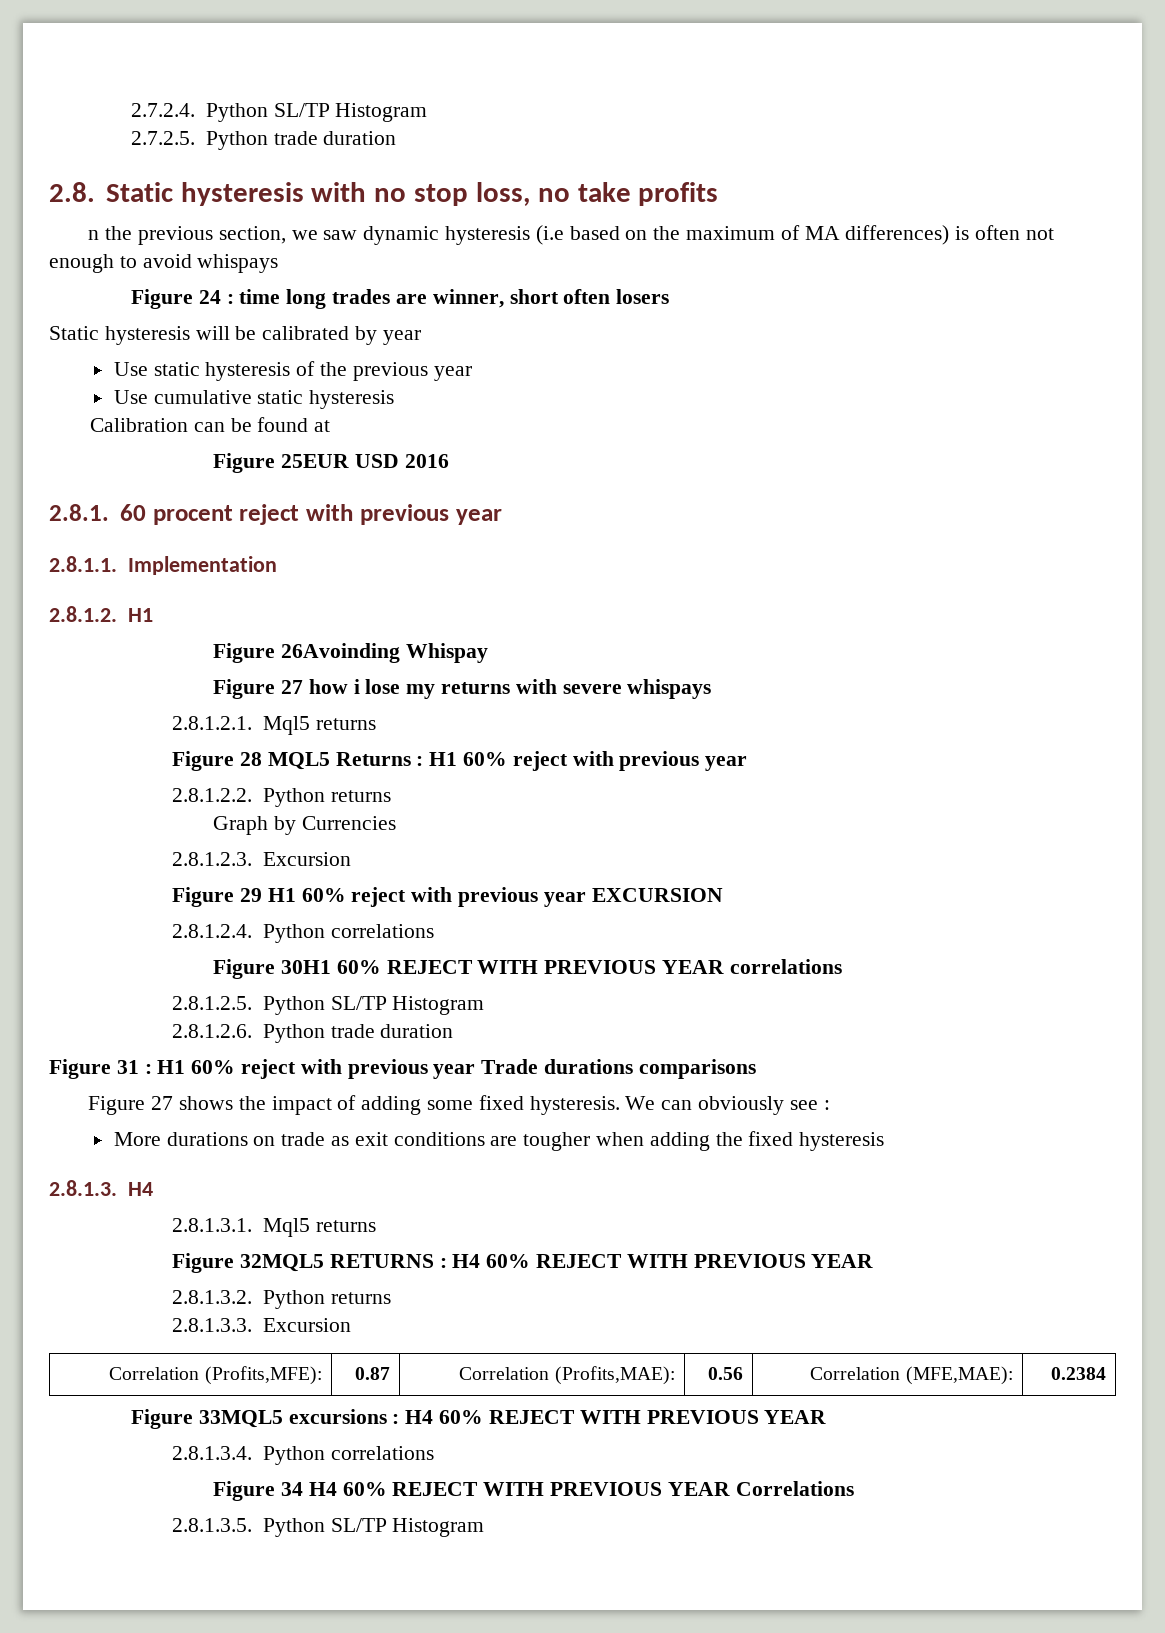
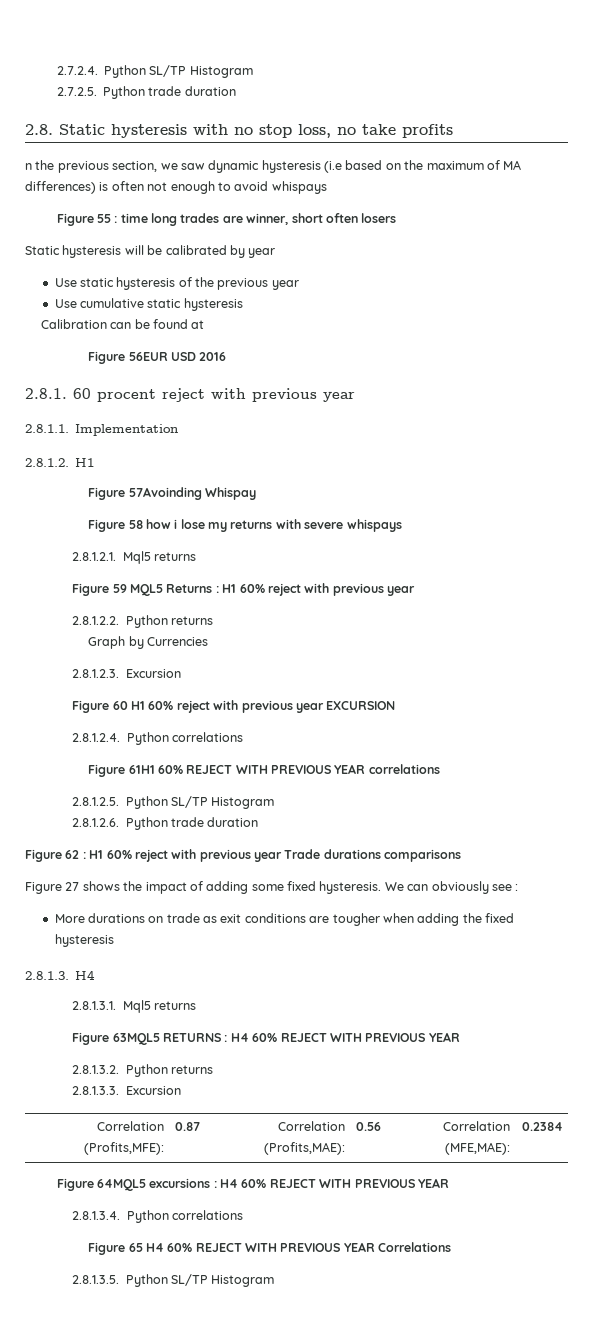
[198,290,221,304] 24 -> [96,214,111,223] 55
[280,454,349,468] 25EUR -> [128,352,168,361] 56EUR
[280,643,400,663] 26Avoinding -> [128,487,202,500] 57Avoinding
[280,680,303,694] 27 -> [128,520,143,529] 58
[239,752,262,766] 28 -> [112,584,127,593] 59
[239,888,262,902] 29 -> [112,701,128,710] 60
[280,960,331,974] 30H1 -> [128,765,155,774] 61H1
[116,1060,139,1074] 31 -> [65,850,80,859] 62
[239,1254,324,1272] 32MQL5 -> [112,1033,160,1045] 63MQL5
[198,1410,283,1428] 33MQL5 -> [96,1179,146,1191] 64MQL5
[280,1482,303,1496] 34 -> [128,1243,143,1252] 65

